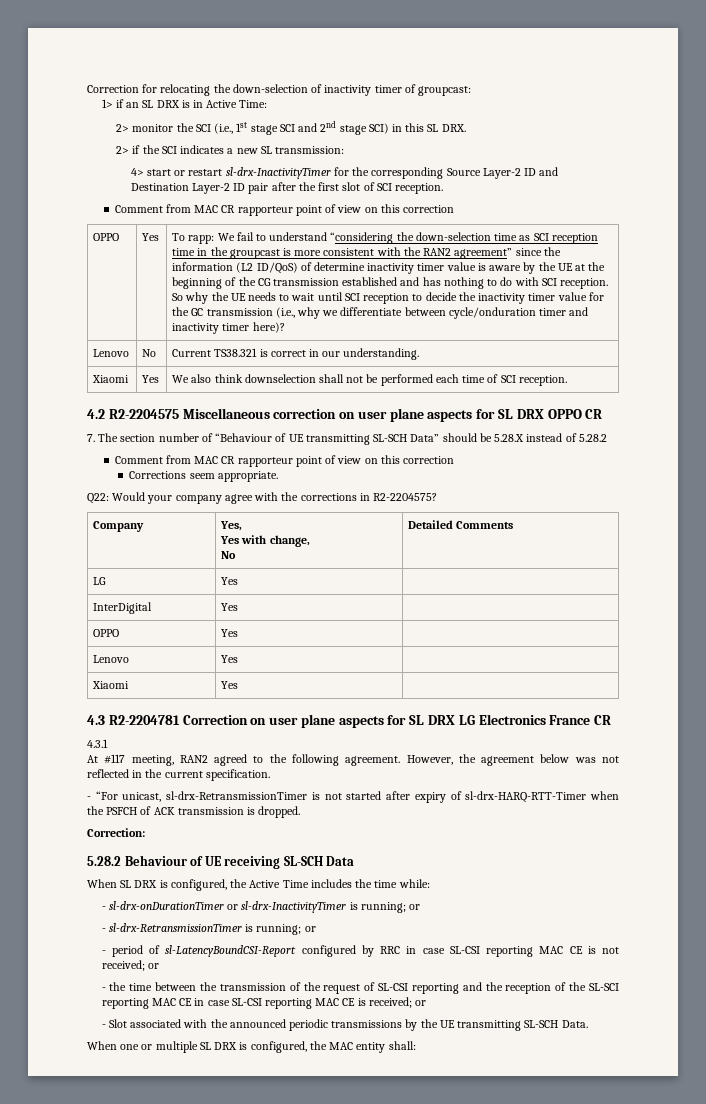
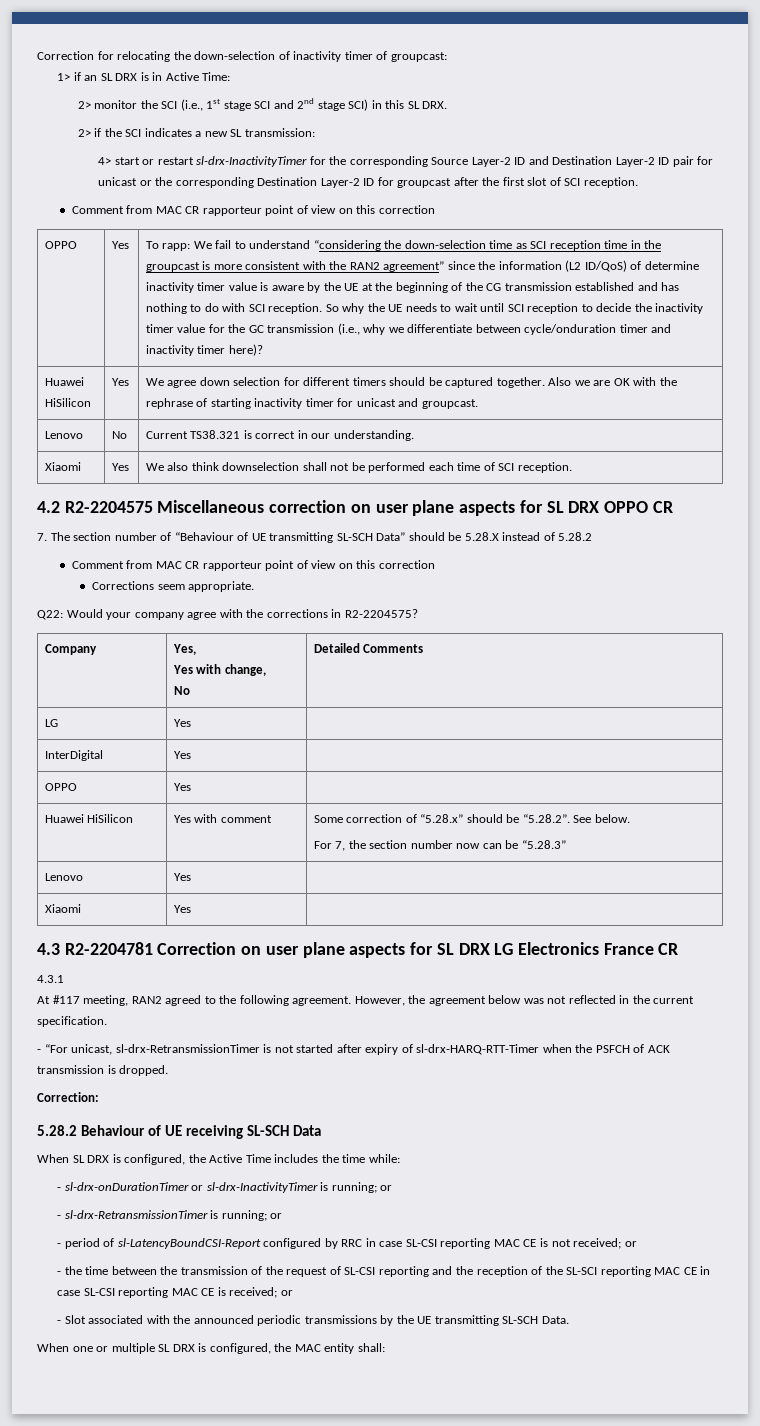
(269, 188) none -> [697,156,714,165] [98,177,452,188] for unicast or the corresponding Destination Layer-2 ID for groupcast
(285, 327) none -> [44,377,84,386] [44,398,91,407] [111,378,129,386] [145,377,677,388] [145,398,478,409] // Huawei HiSilicon | Yes | We agree down selection for different timers should be captured together. Also we are OK with the rephrase of starting inactivity timer for unicast and groupcast.
(239, 633) none -> [44,814,134,823] [173,814,272,823] [313,814,630,823] [313,840,566,851] // Huawei HiSilicon | Yes with comment | Some correction of “5.28.x” should be “5.28.2”. See below. // For 7, the section number now can be “5.28.3”

